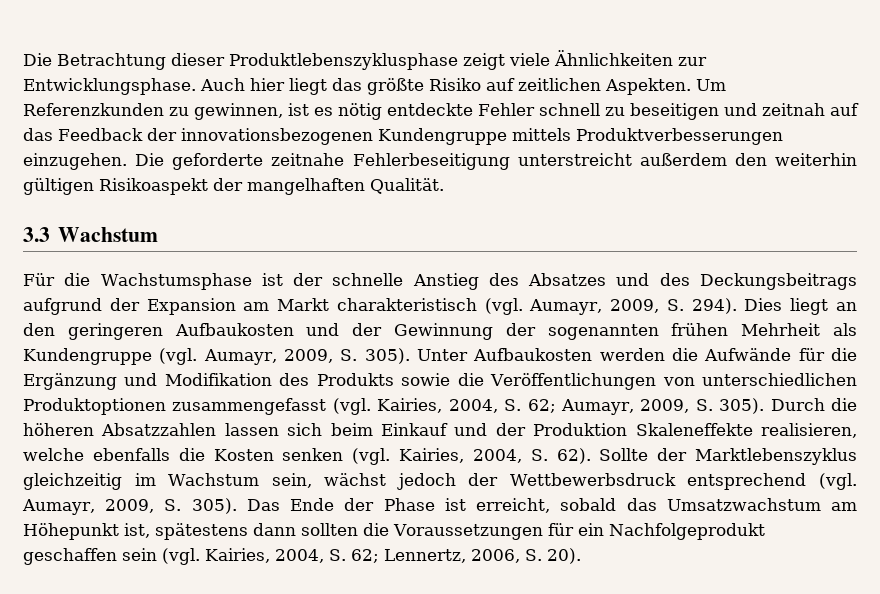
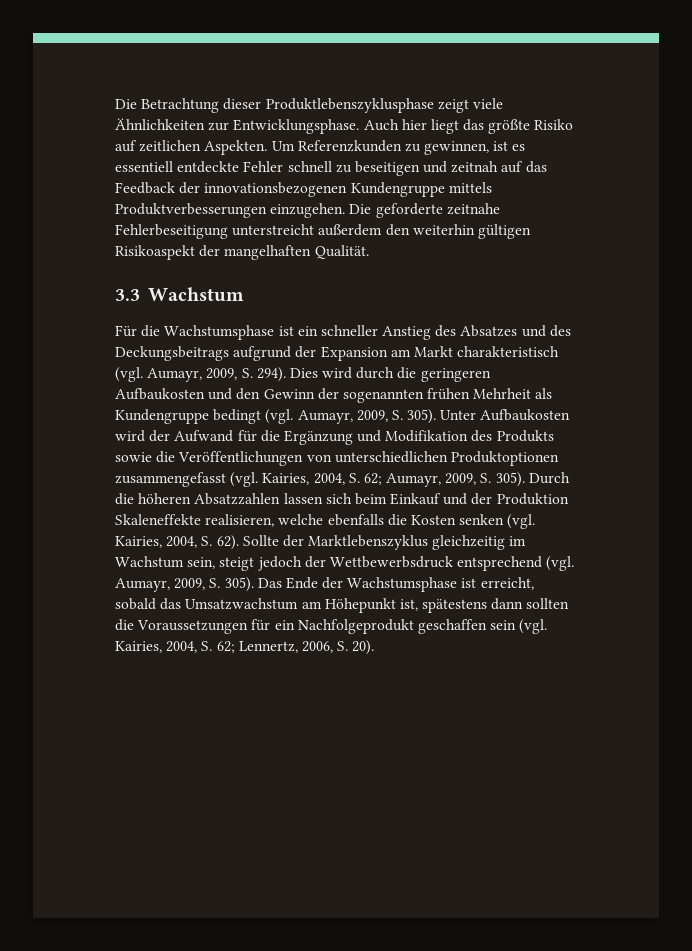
[338,103,383,120] nötig -> [115,161,173,172] essentiell
[293,273,404,286] der schnelle -> [297,325,378,336] ein schneller
[790,298,858,315] [23,323,55,336] liegt an den -> [322,367,417,379] wird durch die
[352,323,494,340] der Gewinnung -> [236,388,315,400] den Gewinn
(152, 356) none -> [213,409,262,424] bedingt
[599,348,792,361] werden die Aufwände -> [115,430,234,442] wird der Aufwand
[324,473,387,486] wächst -> [219,557,255,571] steigt
[383,498,435,511] Phase -> [347,577,458,592] Wachstumsphase

